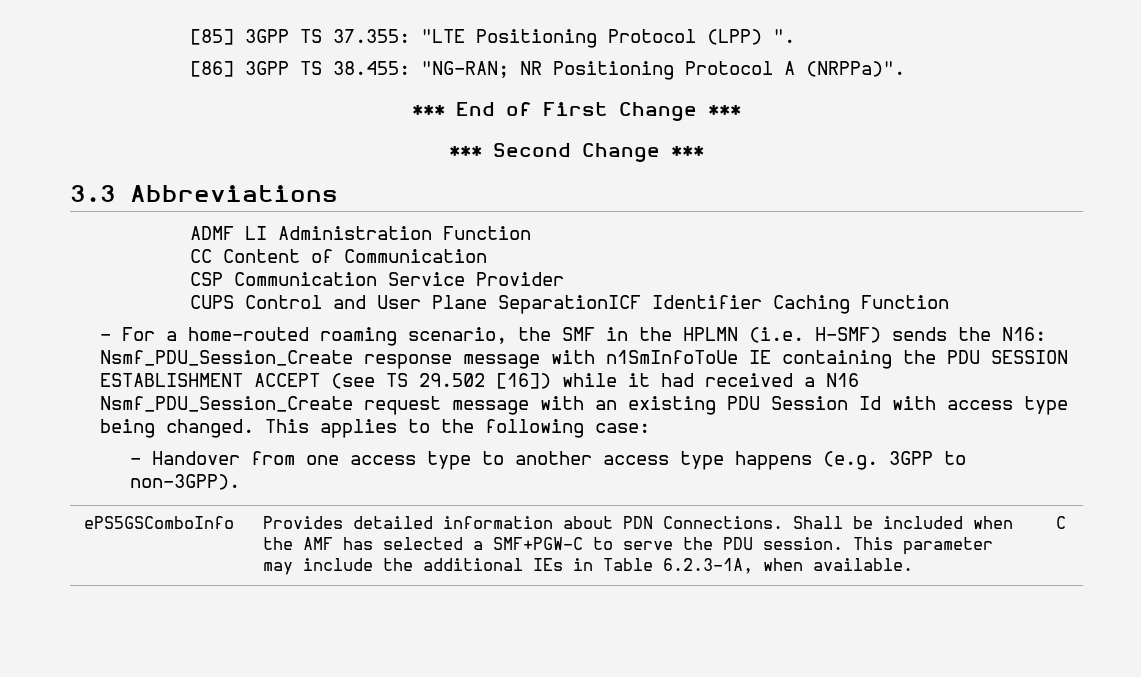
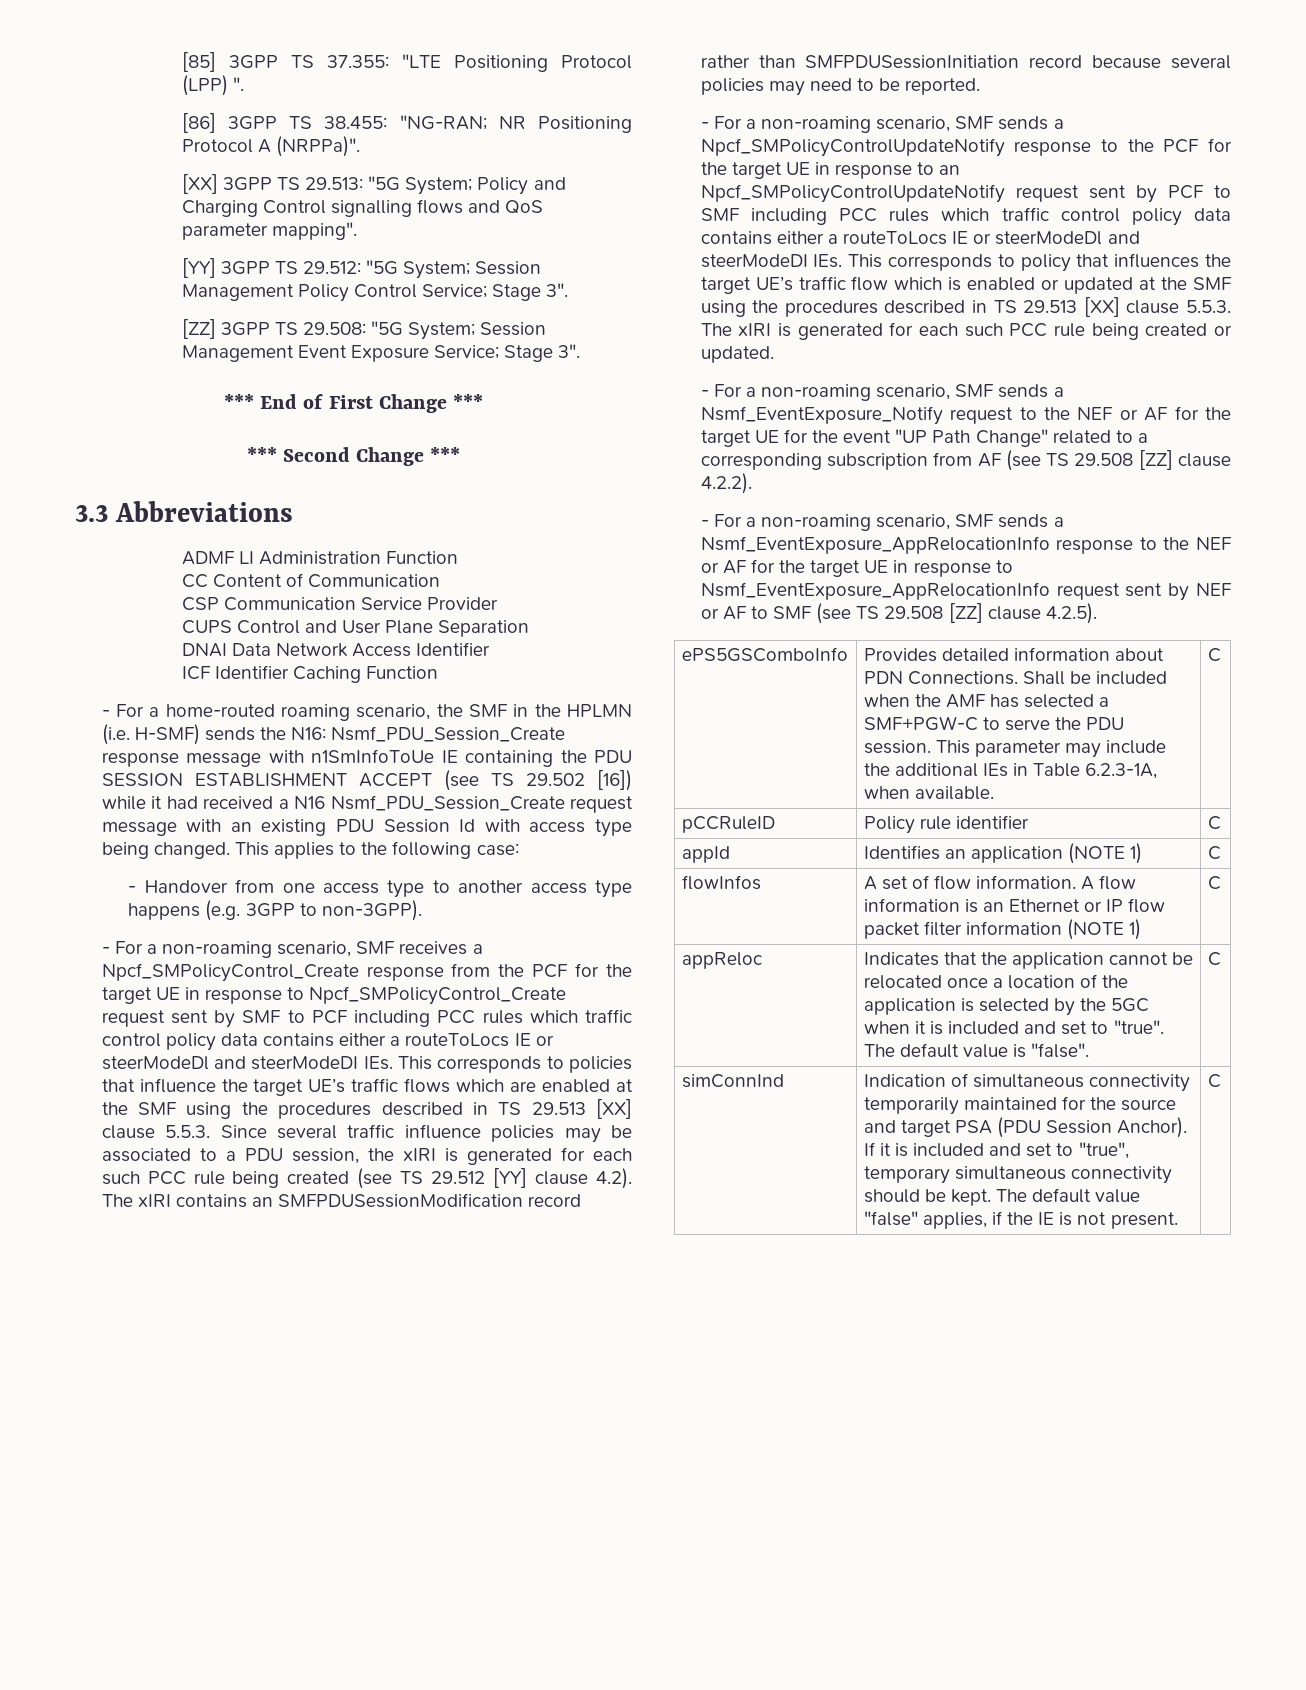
(905, 69) none -> [181,174,566,195] [181,199,544,217] [181,222,357,240] [181,258,542,279] [181,283,569,302] [181,319,547,340] [181,344,581,362] // [XX] 3GPP TS 29.513: "5G System; Policy and Charging Control signalling flows and QoS parameter mapping". // [YY] 3GPP TS 29.512: "5G System; Session Management Policy Control Service; Stage 3". // [ZZ] 3GPP TS 29.508: "5G System; Session Management Event Exposure Service; Stage 3".
[497,295,641,314] SeparationICF -> [438,620,530,637] [181,642,491,657] [181,666,211,680] Separation // DNAI Data Network Access Identifier // ICF
(240, 482) none -> [101,941,483,958] [101,963,632,982] [101,986,567,1005] [101,1009,632,1028] [101,1033,554,1051] [101,1056,632,1073] [101,1078,634,1096] [101,1099,632,1119] [101,1124,632,1143] [101,1147,633,1165] [101,1168,632,1189] [101,1193,582,1208] [700,55,1231,69] [700,78,981,96] [700,116,1064,133] [700,138,1232,157] [700,162,961,179] [700,184,1231,203] [700,207,1231,226] [700,231,1140,245] [700,253,1231,272] [700,276,1232,294] [700,297,1231,317] [700,322,1232,340] [700,346,774,363] [700,384,1064,401] [700,406,1232,425] [700,429,1148,447] [700,450,1232,471] [700,473,752,494] [700,514,1064,531] [700,536,1232,554] [700,559,1013,577] [700,582,1232,601] [700,603,1097,624] // - For a non-roaming scenario, SMF receives a Npcf_SMPolicyControl_Create response from the PCF for the target UE in response to Npcf_SMPolicyControl_Create request sent by SMF to PCF including PCC rules which traffic control policy data contains either a routeToLocs IE or steerModeDl and steerModeDI IEs. This corresponds to policies that influence the target UE’s traffic flows which are enabled at the SMF using the procedures described in TS 29.513 [XX] clause 5.5.3. Since several traffic influence policies may be associated to a PDU session, the xIRI is generated for each such PCC rule being created (see TS 29.512 [YY] clause 4.2). The xIRI contains an SMFPDUSessionModification record rather than SMFPDUSessionInitiation record because several policies may need to be reported. // - For a non-roaming scenario, SMF sends a Npcf_SMPolicyControlUpdateNotify response to the PCF for the target UE in response to an Npcf_SMPolicyControlUpdateNotify request sent by PCF to SMF including PCC rules which traffic control policy data contains either a routeToLocs IE or steerModeDl and steerModeDI IEs. This corresponds to policy that influences the target UE’s traffic flow which is enabled or updated at the SMF using the procedures described in TS 29.513 [XX] clause 5.5.3. The xIRI is generated for each such PCC rule being created or updated. // - For a non-roaming scenario, SMF sends a Nsmf_EventExposure_Notify request to the NEF or AF for the target UE for the event "UP Path Change" related to a corresponding subscription from AF (see TS 29.508 [ZZ] clause 4.2.2). // - For a non-roaming scenario, SMF sends a Nsmf_EventExposure_AppRelocationInfo response to the NEF or AF for the target UE in response to Nsmf_EventExposure_AppRelocationInfo request sent by NEF or AF to SMF (see TS 29.508 [ZZ] clause 4.2.5).
(1067, 522) none -> [681,816,775,833] [863,815,1029,834] [1207,816,1221,830] [681,846,730,863] [863,843,1143,864] [1207,846,1221,860] [681,875,761,890] [863,875,1137,890] [863,898,1166,913] [863,919,1142,940] [1207,876,1221,890] [681,952,762,969] [863,952,1194,969] [863,974,1129,989] [863,998,1150,1016] [863,1020,1164,1035] [863,1043,1090,1058] [1207,952,1221,966] [681,1074,784,1088] [863,1073,1191,1092] [863,1096,1177,1115] [863,1117,1188,1138] [863,1142,1129,1159] [863,1166,1172,1184] [863,1188,1141,1206] [863,1211,1178,1229] [1207,1074,1221,1088] // pCCRuleID | Policy rule identifier | C // appId | Identifies an application (NOTE 1) | C // flowInfos | A set of flow information. A flow information is an Ethernet or IP flow packet filter information (NOTE 1) | C // appReloc | Indicates that the application cannot be relocated once a location of the application is selected by the 5GC when it is included and set to "true". The default value is "false". | C // simConnInd | Indication of simultaneous connectivity temporarily maintained for the source and target PSA (PDU Session Anchor). If it is included and set to "true", temporary simultaneous connectivity should be kept. The default value "false" applies, if the IE is not present. | C

